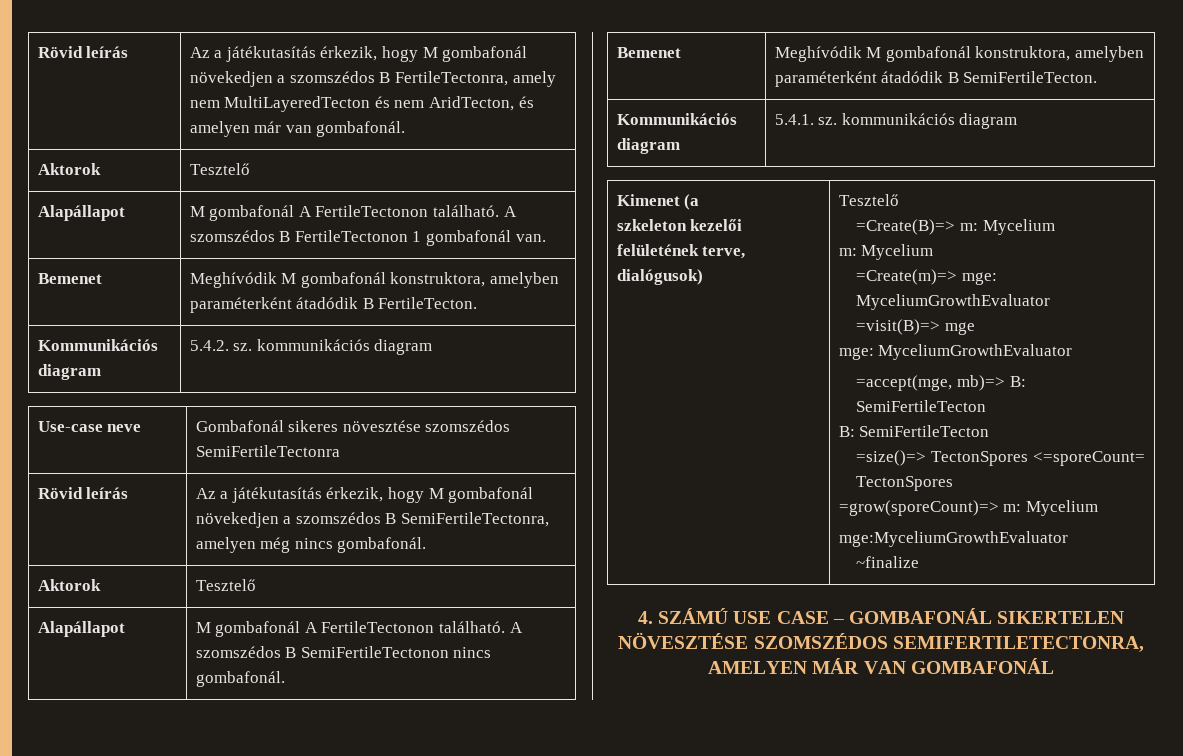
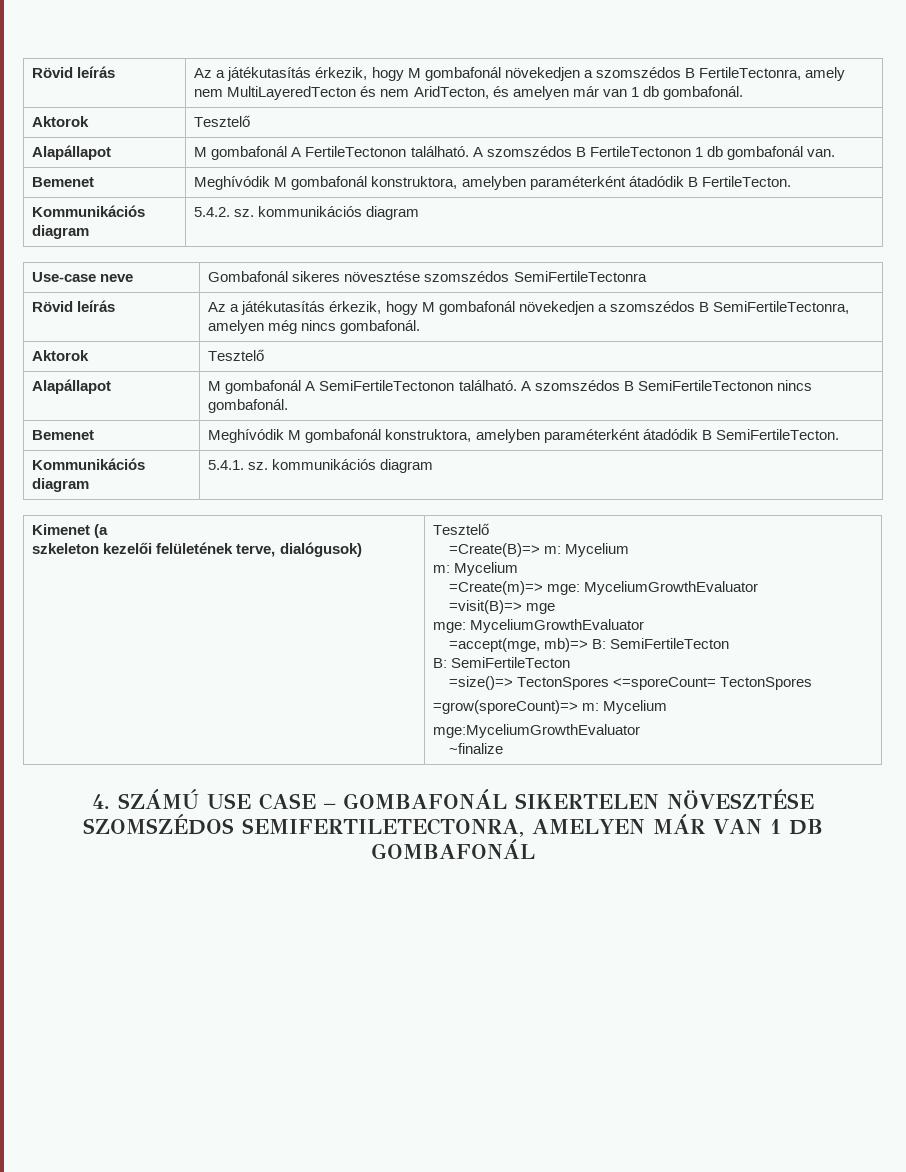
(312, 129) none -> [630,86,659,97] 1 db
(422, 236) none -> [706,146,723,157] db
[321,621,435,633] FertileTectonon -> [319,380,455,391] SemiFertileTectonon
(906, 667) none -> [769,819,823,835] 1 DB

